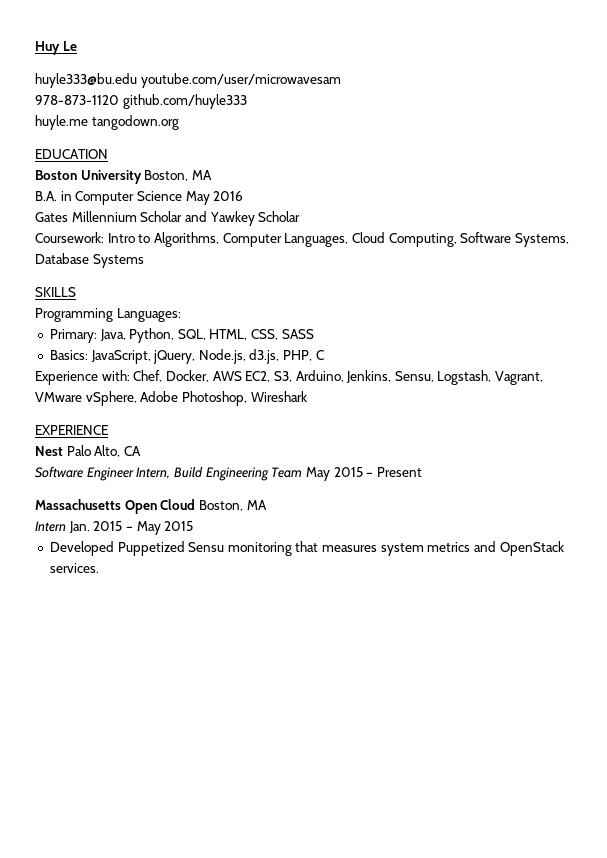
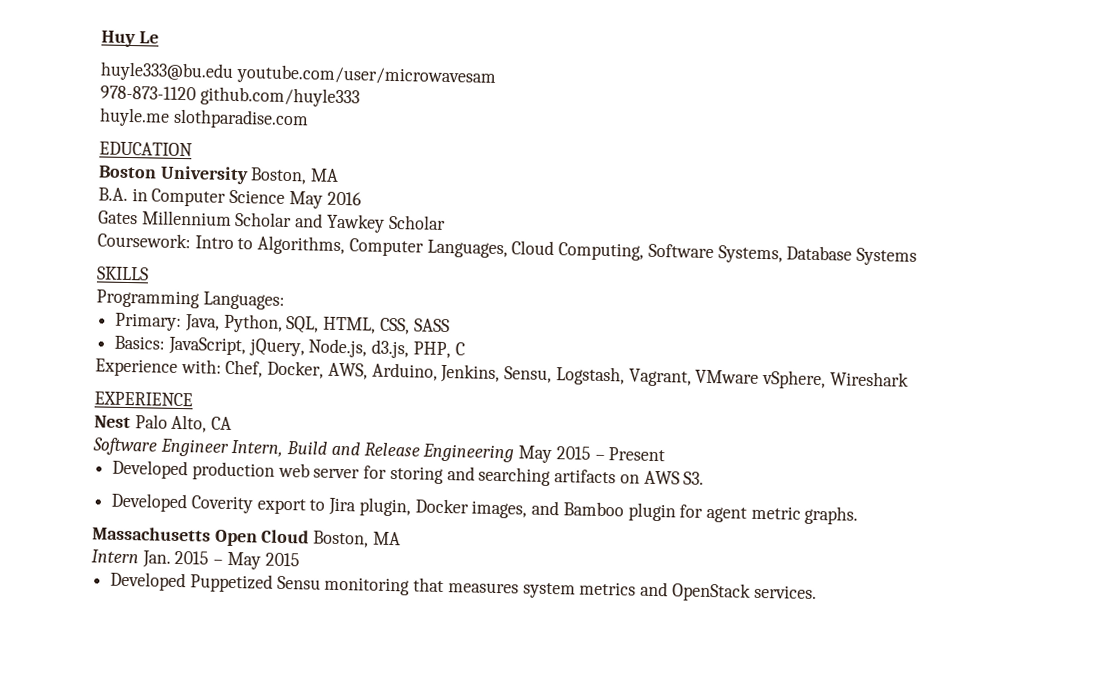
[91,115,179,130] tangodown.org -> [172,108,309,130] slothparadise.com
[212,371,292,382] AWS EC2, S3, -> [327,362,368,380] AWS,
[140,391,247,406] Adobe Photoshop, -> (826, 379) none
[205,467,303,481] Engineering Team -> [330,441,515,463] and Release Engineering
(422, 472) none -> [112,459,705,487] [111,492,859,525] // Developed production web server for storing and searching artifacts on AWS S3. // Developed Coverity export to Jira plugin, Docker images, and Bamboo plugin for agent metric graphs.

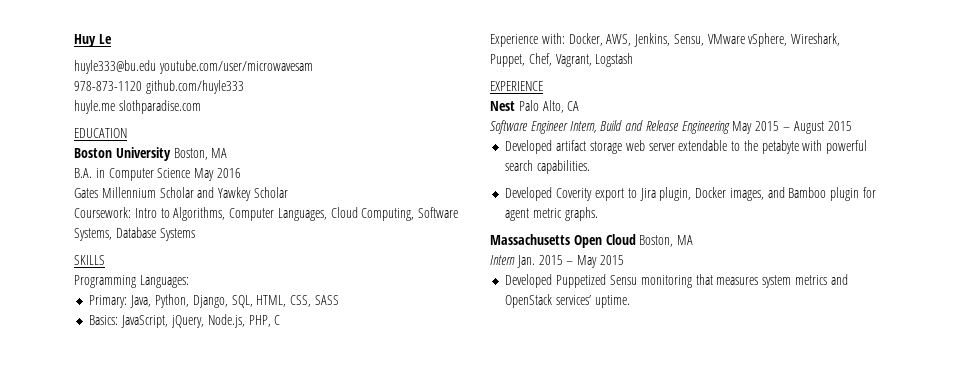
(283, 323) none -> [192,295,228,308] Django,
[371,339,410,359] d3.js, -> (245, 321) none
[225,359,264,378] Chef, -> (565, 38) none
[371,362,438,381] Arduino, -> (632, 40) none
[555,366,909,390] Logstash, Vagrant, VMware vSphere, Wireshark -> [707,33,841,47] [490,53,634,67] VMware vSphere, Wireshark, Puppet, Chef, Vagrant, Logstash
[608,447,666,462] [112,459,705,487] Present // Developed production web server for storing and searching artifacts on AWS S3. -> [793,121,852,134] [505,140,868,154] [505,160,591,174] August 2015 // Developed artifact storage web server extendable to the petabyte with powerful search capabilities.
[753,584,817,600] services. -> [556,295,630,308] services’ uptime.

